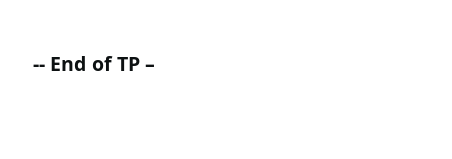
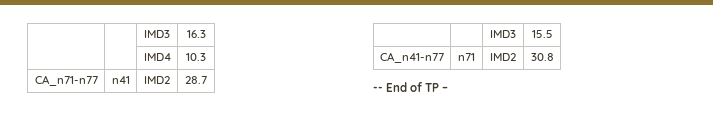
(33, 67) none -> [144,30,170,38] [186,30,206,38] [143,53,171,61] [186,53,206,61] [34,75,98,86] [111,76,130,84] [144,76,170,84] [185,76,207,84] [490,30,516,38] [531,30,553,38] [380,52,444,63] [458,53,475,61] [490,53,516,61] [530,53,554,61] | | IMD3 | 16.3 // | | IMD4 | 10.3 // CA_n71-n77 | n41 | IMD2 | 28.7 // | | IMD3 | 15.5 // CA_n41-n77 | n71 | IMD2 | 30.8 //

